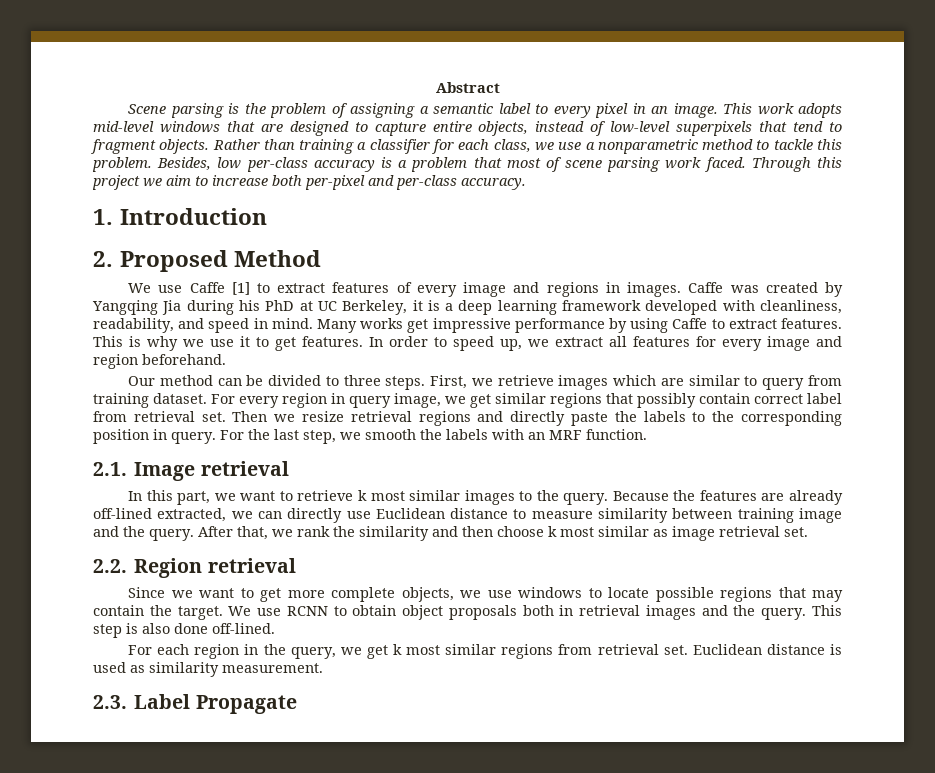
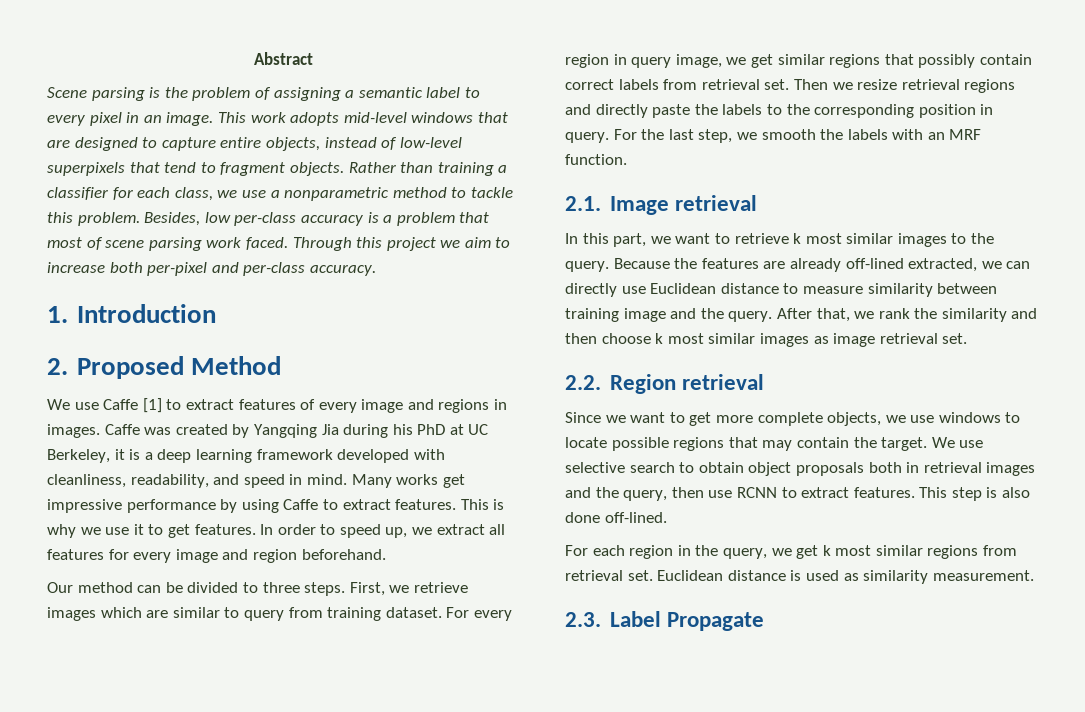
[807,393,842,404] label -> [618,79,659,90] labels
(649, 531) none -> [759,333,809,347] images
[286,606,328,616] RCNN -> [565,462,675,473] selective search
[761,608,807,620] query. -> [623,487,915,501] query, then use RCNN to extract features.

